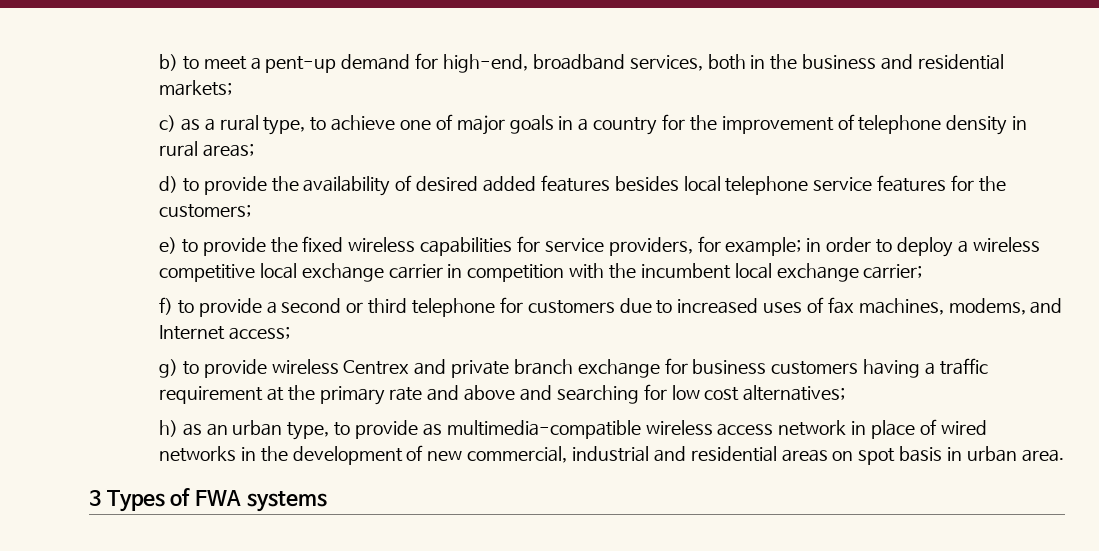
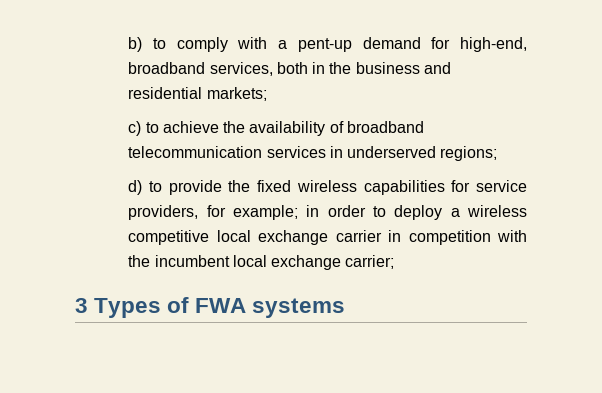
[203,56,247,70] meet -> [176,37,268,52] comply with
[180,114,1028,135] [158,141,254,157] [158,175,1006,196] [158,204,251,218] [158,237,177,254] as a rural type, to achieve one of major goals in a country for the improvement of telephone density in rural areas; // d) to provide the availability of desired added features besides local telephone service features for the customers; // e) -> [145,121,425,136] [128,146,498,161] [128,180,143,195] to achieve the availability of broadband telecommunication services in underserved regions; // d)
[158,297,1063,317] [158,325,290,340] [158,358,988,378] [158,384,846,405] [158,419,987,440] [158,445,1064,465] // f) to provide a second or third telephone for customers due to increased uses of fax machines, modems, and Internet access; // g) to provide wireless Centrex and private branch exchange for business customers having a traffic requirement at the primary rate and above and searching for low cost alternatives; // h) as an urban type, to provide as multimedia-compatible wireless access network in place of wired networks in the development of new commercial, industrial and residential areas on spot basis in urban area. -> (395, 262) none

